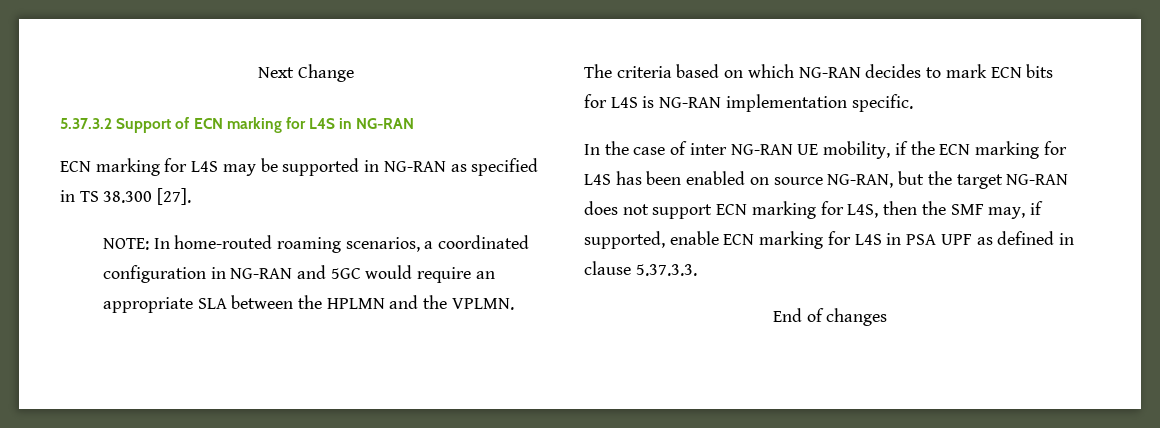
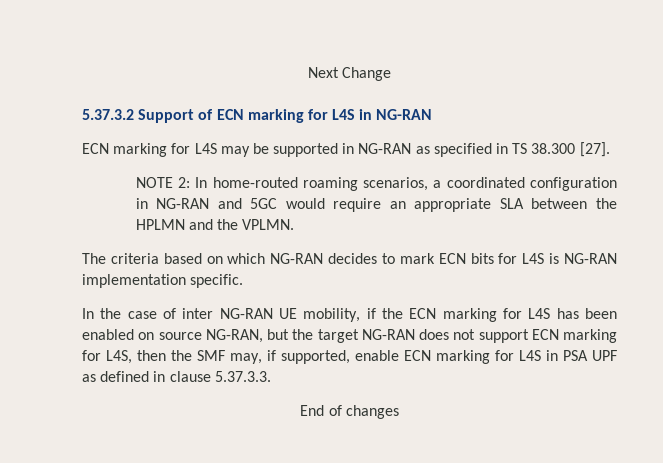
[102,238,149,250] NOTE: -> [135,177,190,188] NOTE 2:

